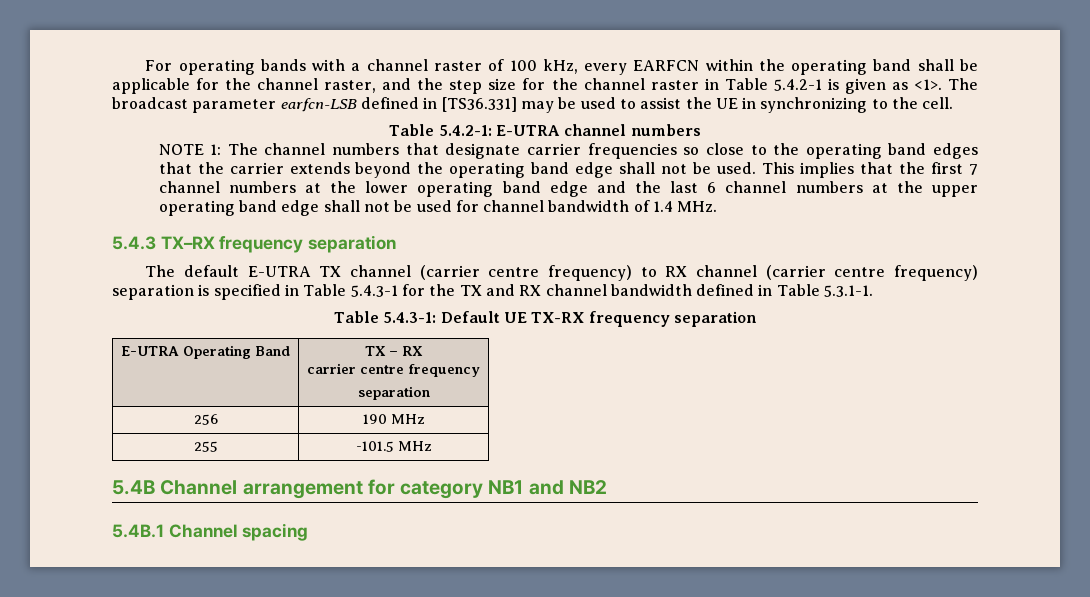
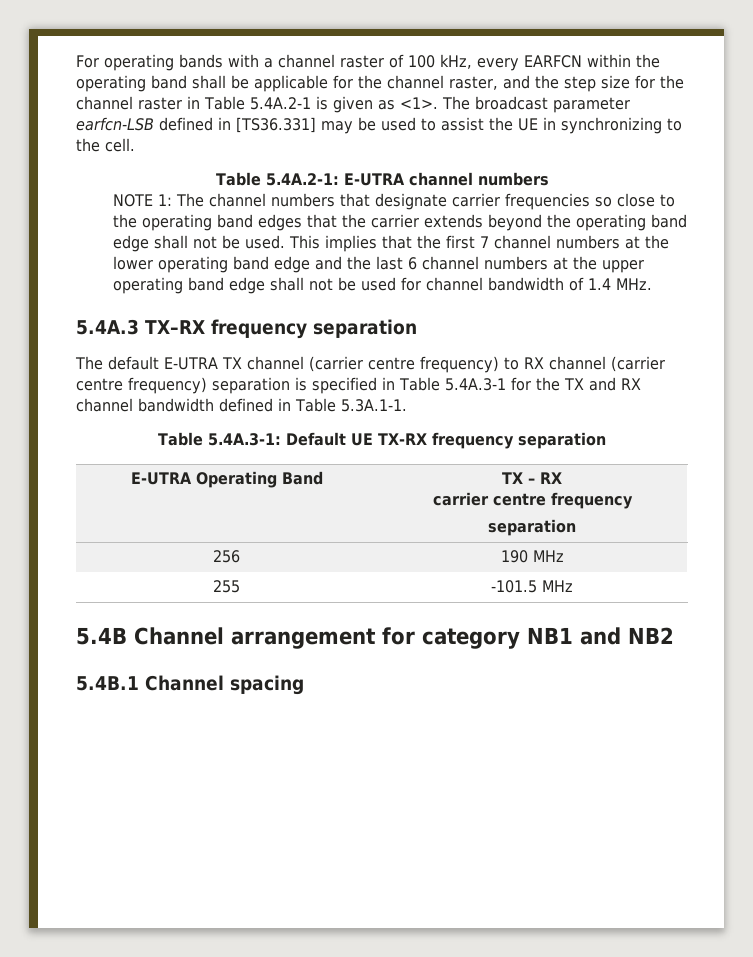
[773,79,822,91] 5.4.2-1 -> [249,97,311,110] 5.4A.2-1
[438,125,492,136] 5.4.2-1: -> [265,173,339,186] 5.4A.2-1:
[112,236,156,250] 5.4.3 -> [76,319,139,335] 5.4A.3
[350,285,398,297] 5.4.3-1 -> [444,378,506,391] 5.4A.3-1
[824,285,874,297] [334,311,437,323] 5.3.1-1. // Table 5.4.3-1: -> [340,399,407,412] [158,432,281,446] 5.3A.1-1. // Table 5.4A.3-1:

